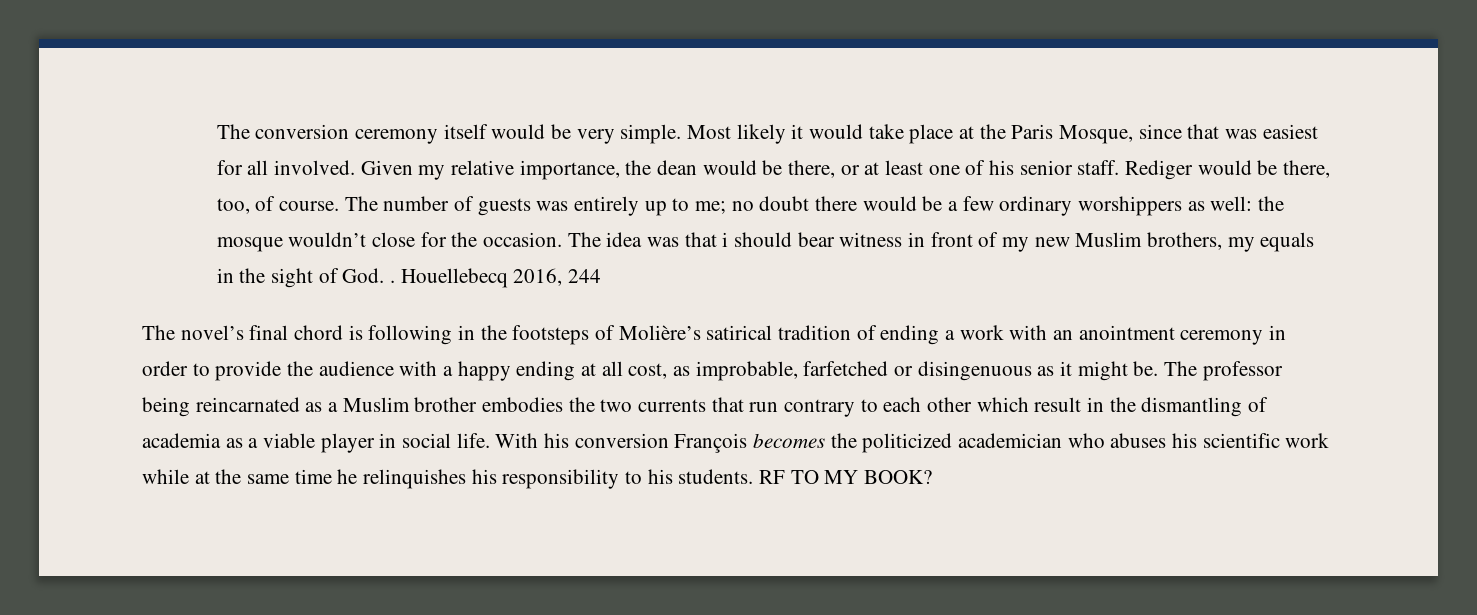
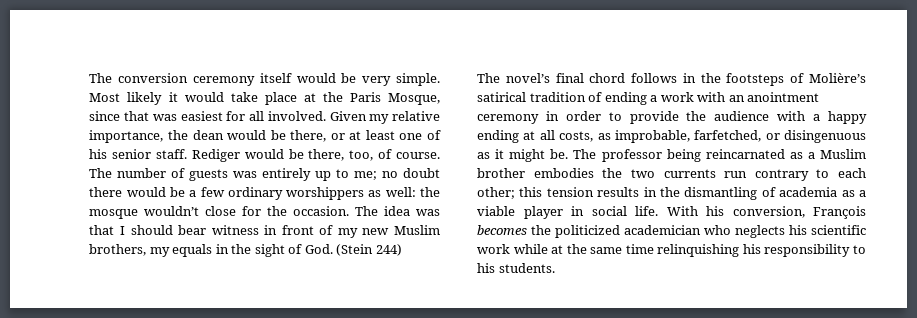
[722,232,729,247] i -> [119,226,125,235] I
[389,268,601,288] . Houellebecq 2016, 244 -> [336,244,402,256] (Stein 244)
[348,325,453,345] is following -> [631,73,678,83] follows
[628,363,668,379] cost, -> [559,131,594,142] costs,
[803,361,889,376] farfetched -> [694,130,762,142] farfetched,
[711,397,744,412] that -> (716, 173) none
[927,397,1082,412] other which result -> [477,187,640,199] other; this tension results
[574,433,669,448] conversion -> [732,206,805,218] conversion,
[1110,433,1167,448] abuses -> [735,225,785,238] neglects
[337,469,467,489] he relinquishes -> [657,244,740,257] relinquishing
[759,470,933,484] RF TO MY BOOK? -> (555, 268) none

